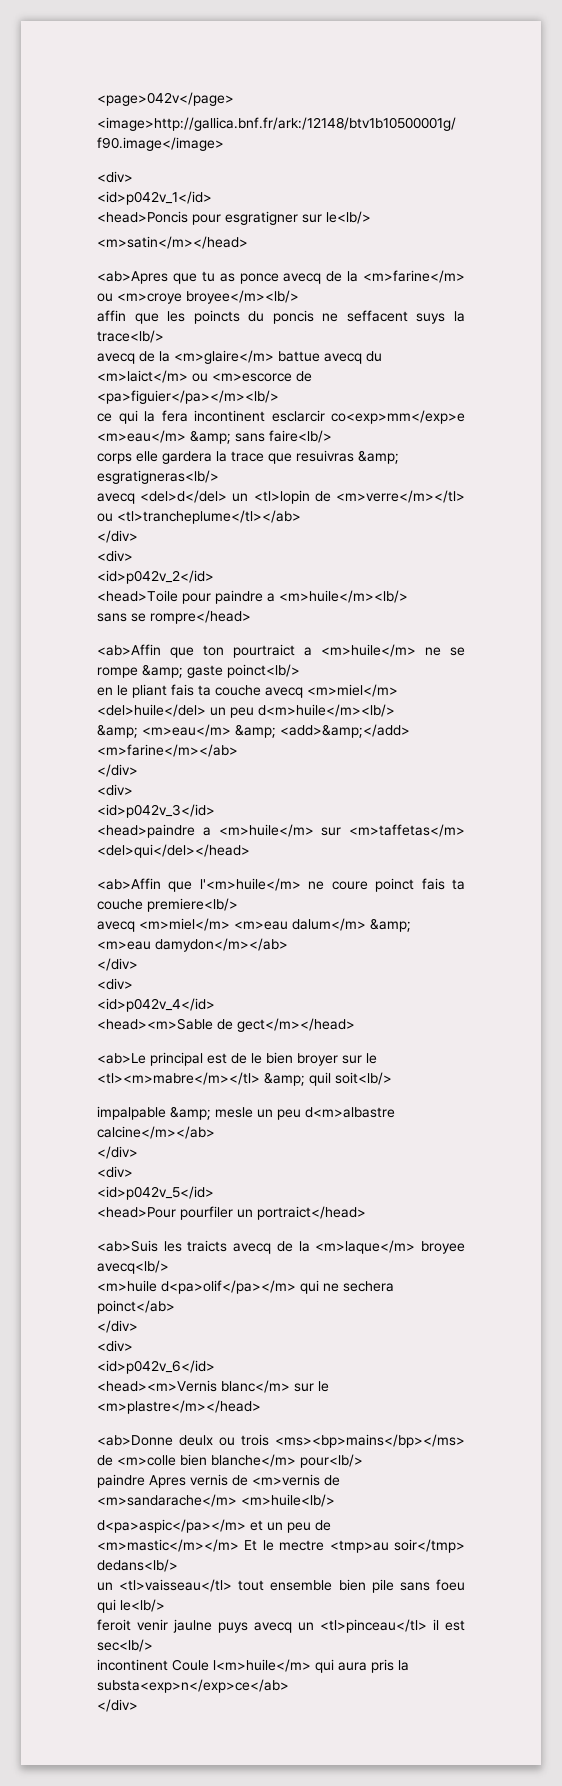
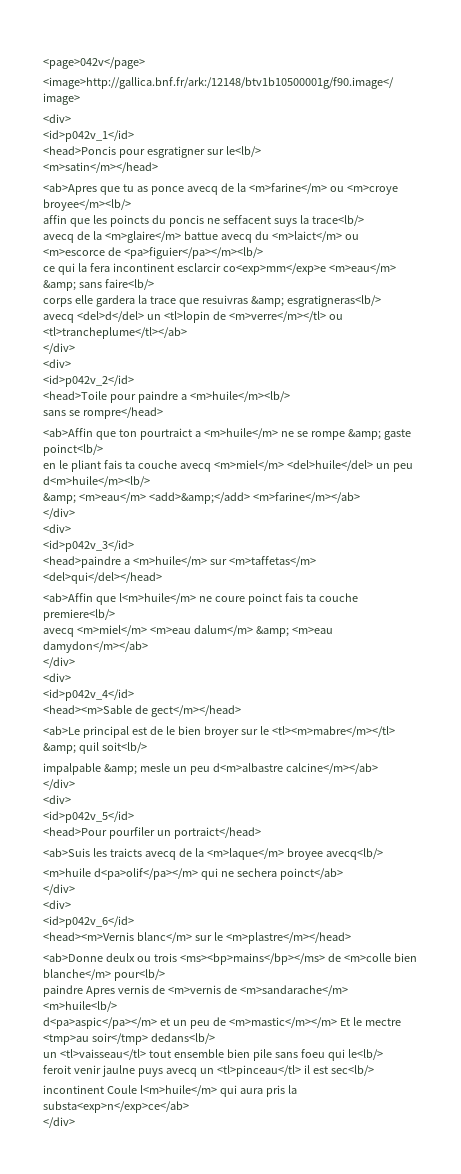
[235,725,276,738] &amp; -> (146, 497) none
[199,878,301,891] l'<m>huile</m> -> [118,593,196,604] l<m>huile</m>

